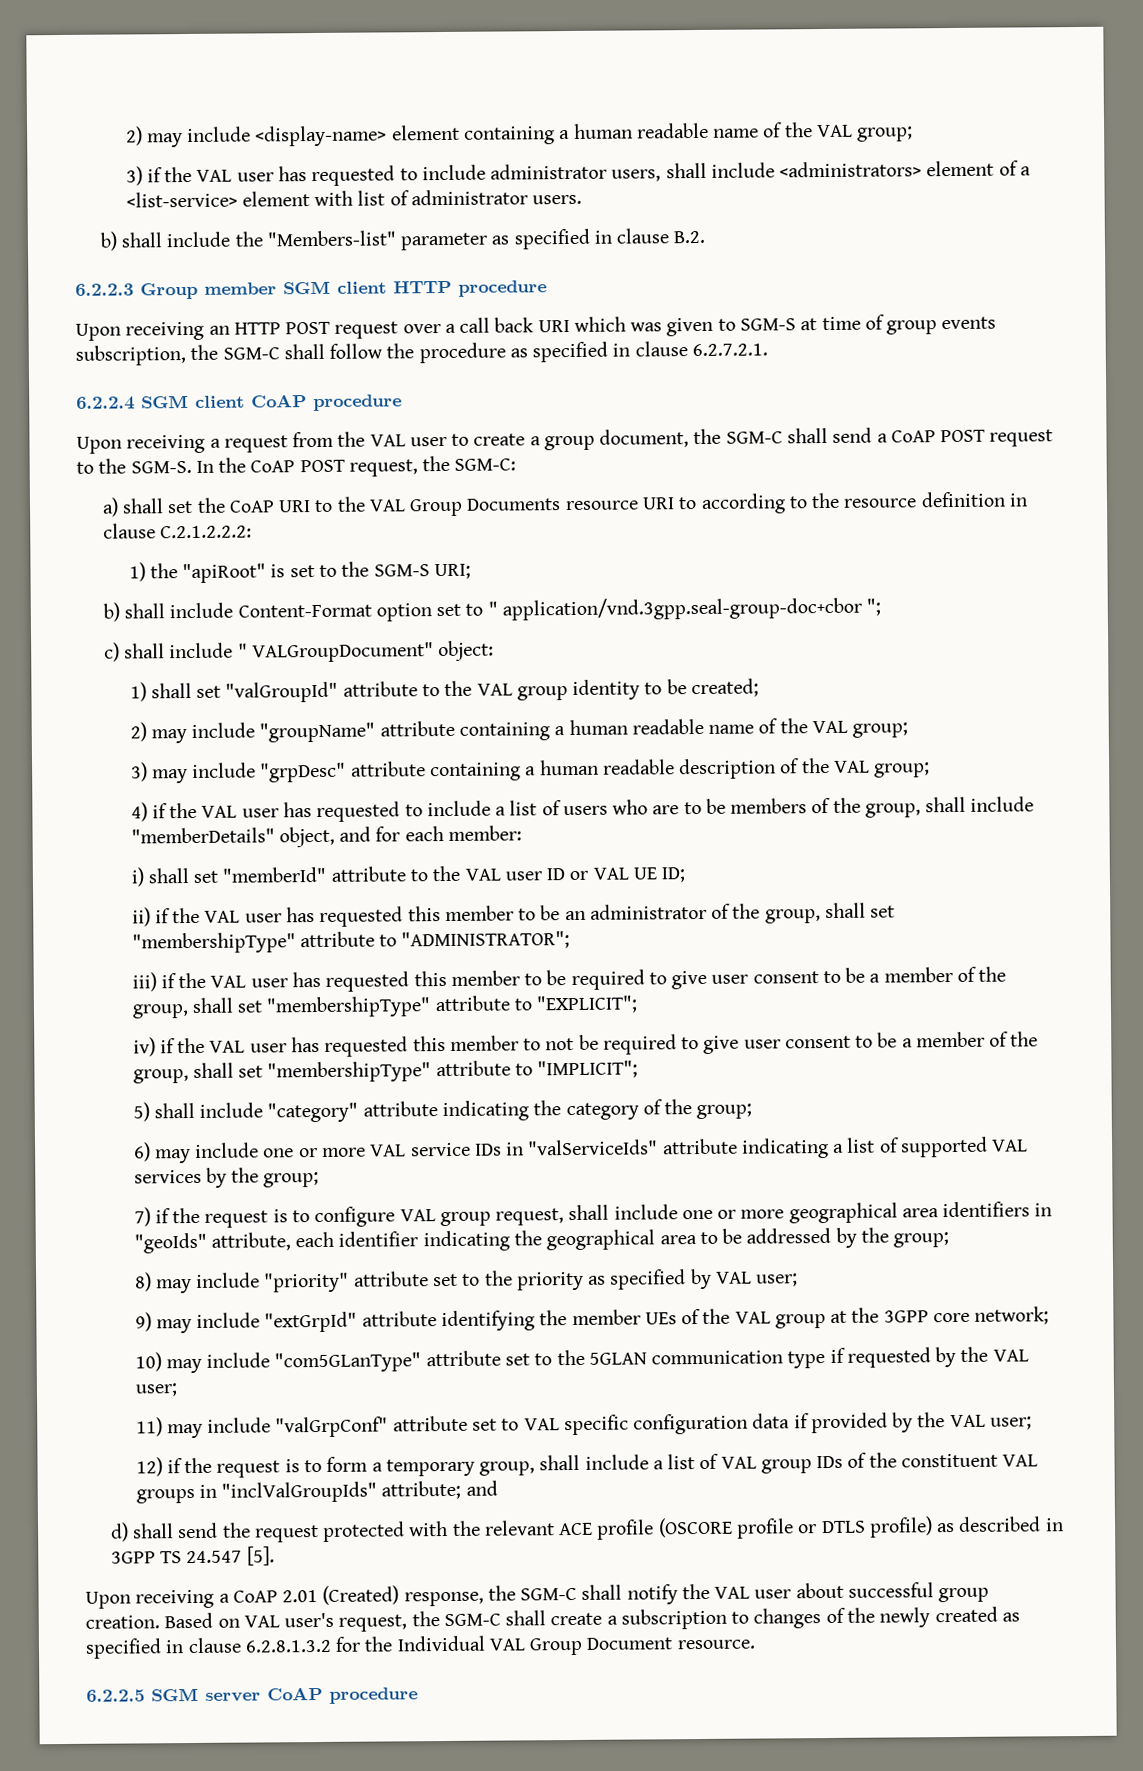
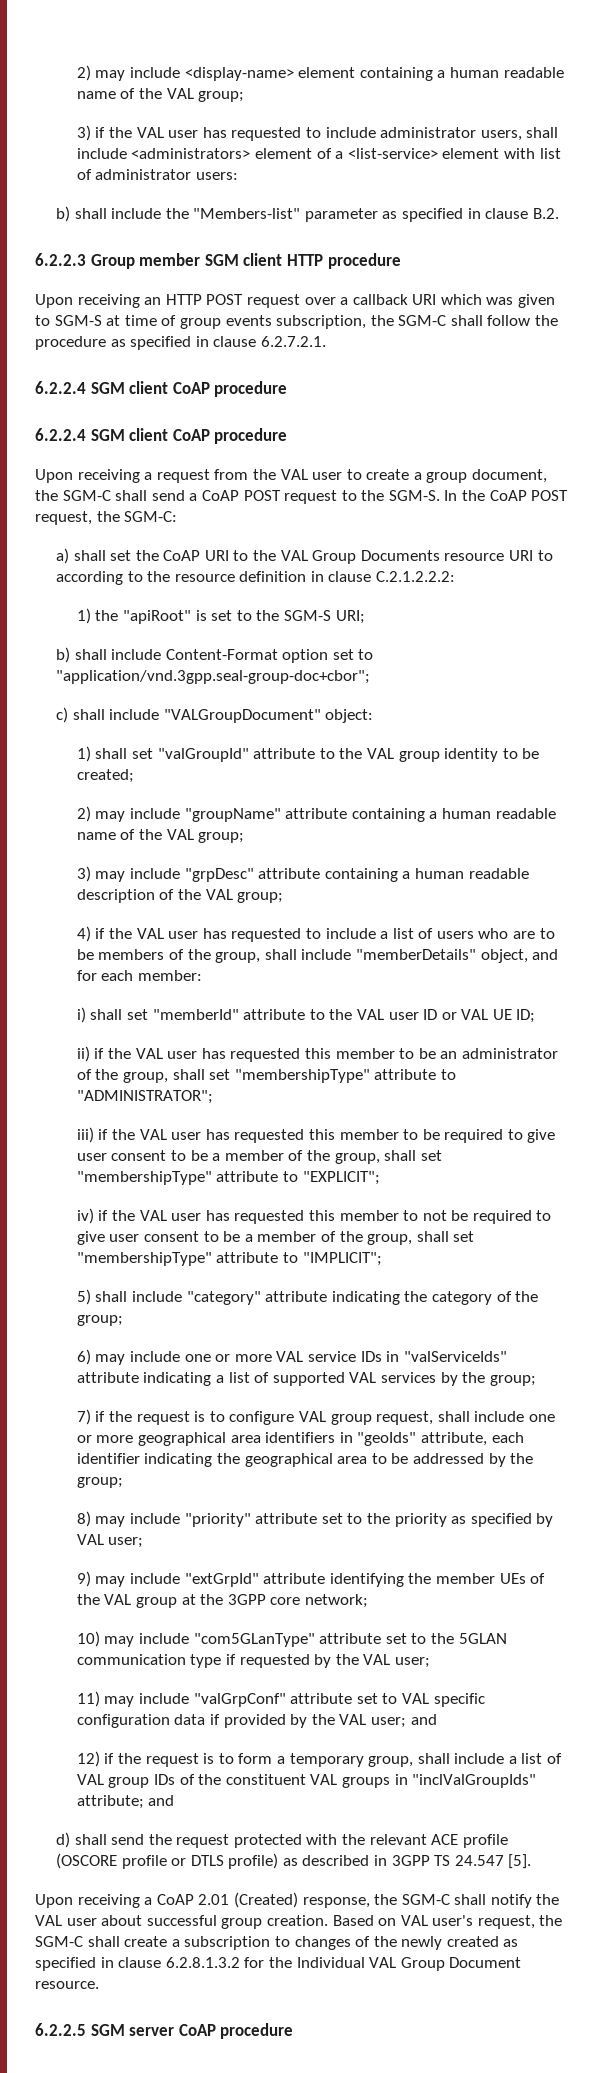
[532,194,583,205] users. -> [196,172,239,180] users:
[459,317,535,333] call back -> [352,294,408,305] callback
(402, 403) none -> [35,428,288,444] // 6.2.2.4 SGM client CoAP procedure
[487,596,882,621] " application/vnd.3gpp.seal-group-doc+cbor "; -> [55,670,370,684] "application/vnd.3gpp.seal-group-doc+cbor";
[237,642,434,663] " VALGroupDocument" -> [163,709,321,723] "VALGroupDocument"
(1032, 1423) none -> [410,1714,437,1725] and

